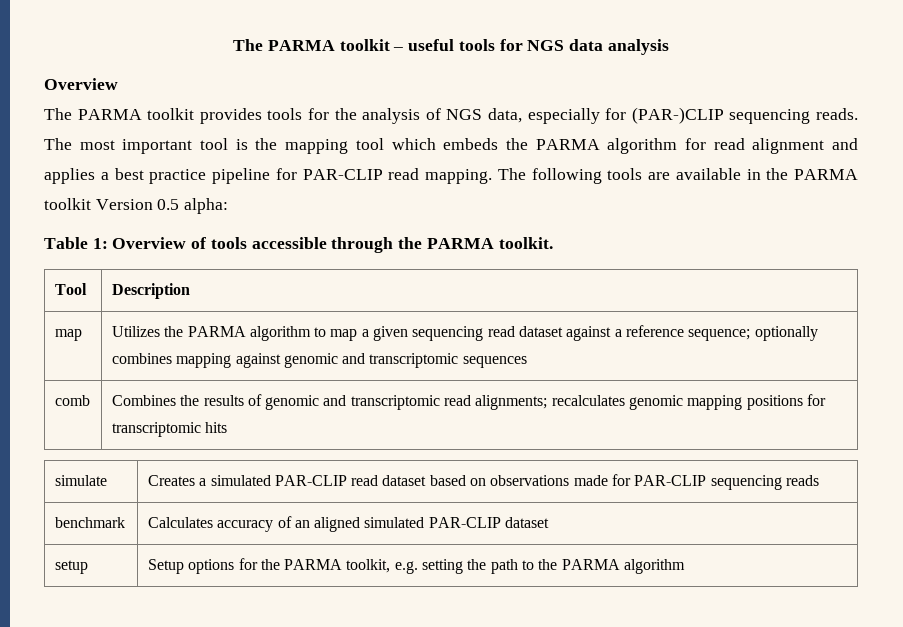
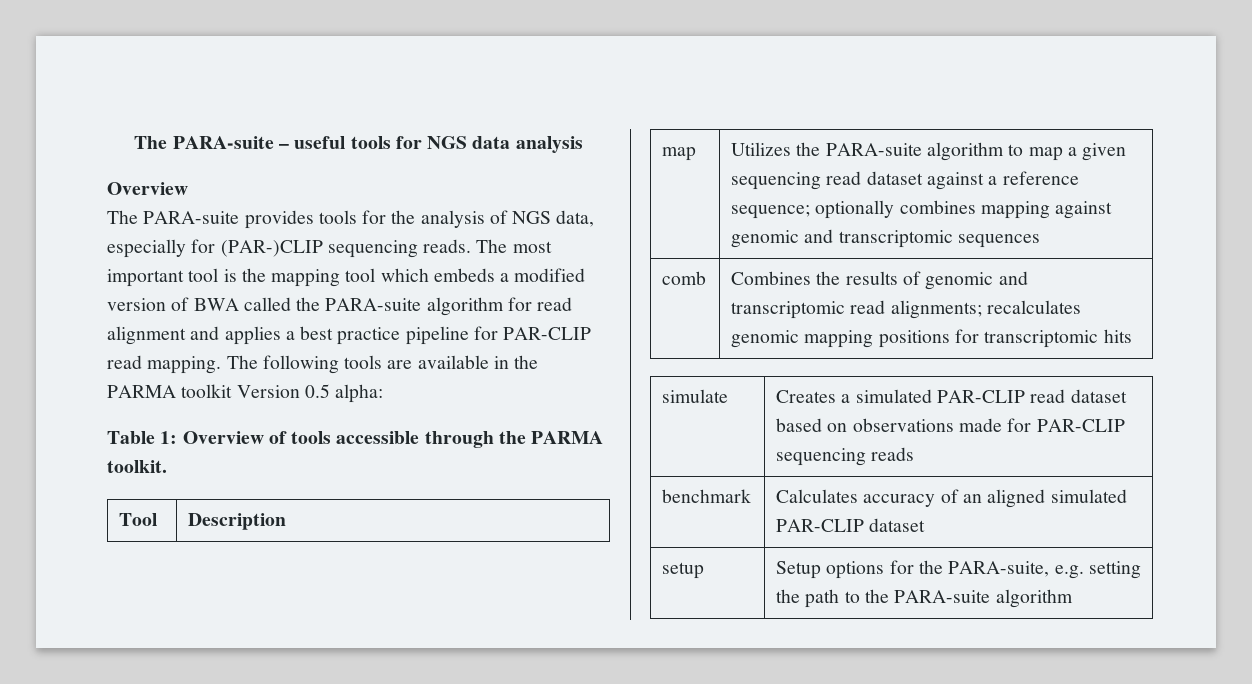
[233,39,390,51] The PARMA toolkit -> [134,136,274,149] The PARA-suite
[77,108,195,120] PARMA toolkit -> [143,211,240,224] PARA-suite
[505,138,600,150] the PARMA -> [500,268,586,282] [107,297,422,311] a modified version of BWA called the PARA-suite
[187,326,246,337] PARMA -> [825,143,922,156] PARA-suite
[284,559,391,573] PARMA toolkit, -> [948,561,1050,577] PARA-suite,
[561,559,620,570] PARMA -> [894,590,991,603] PARA-suite

